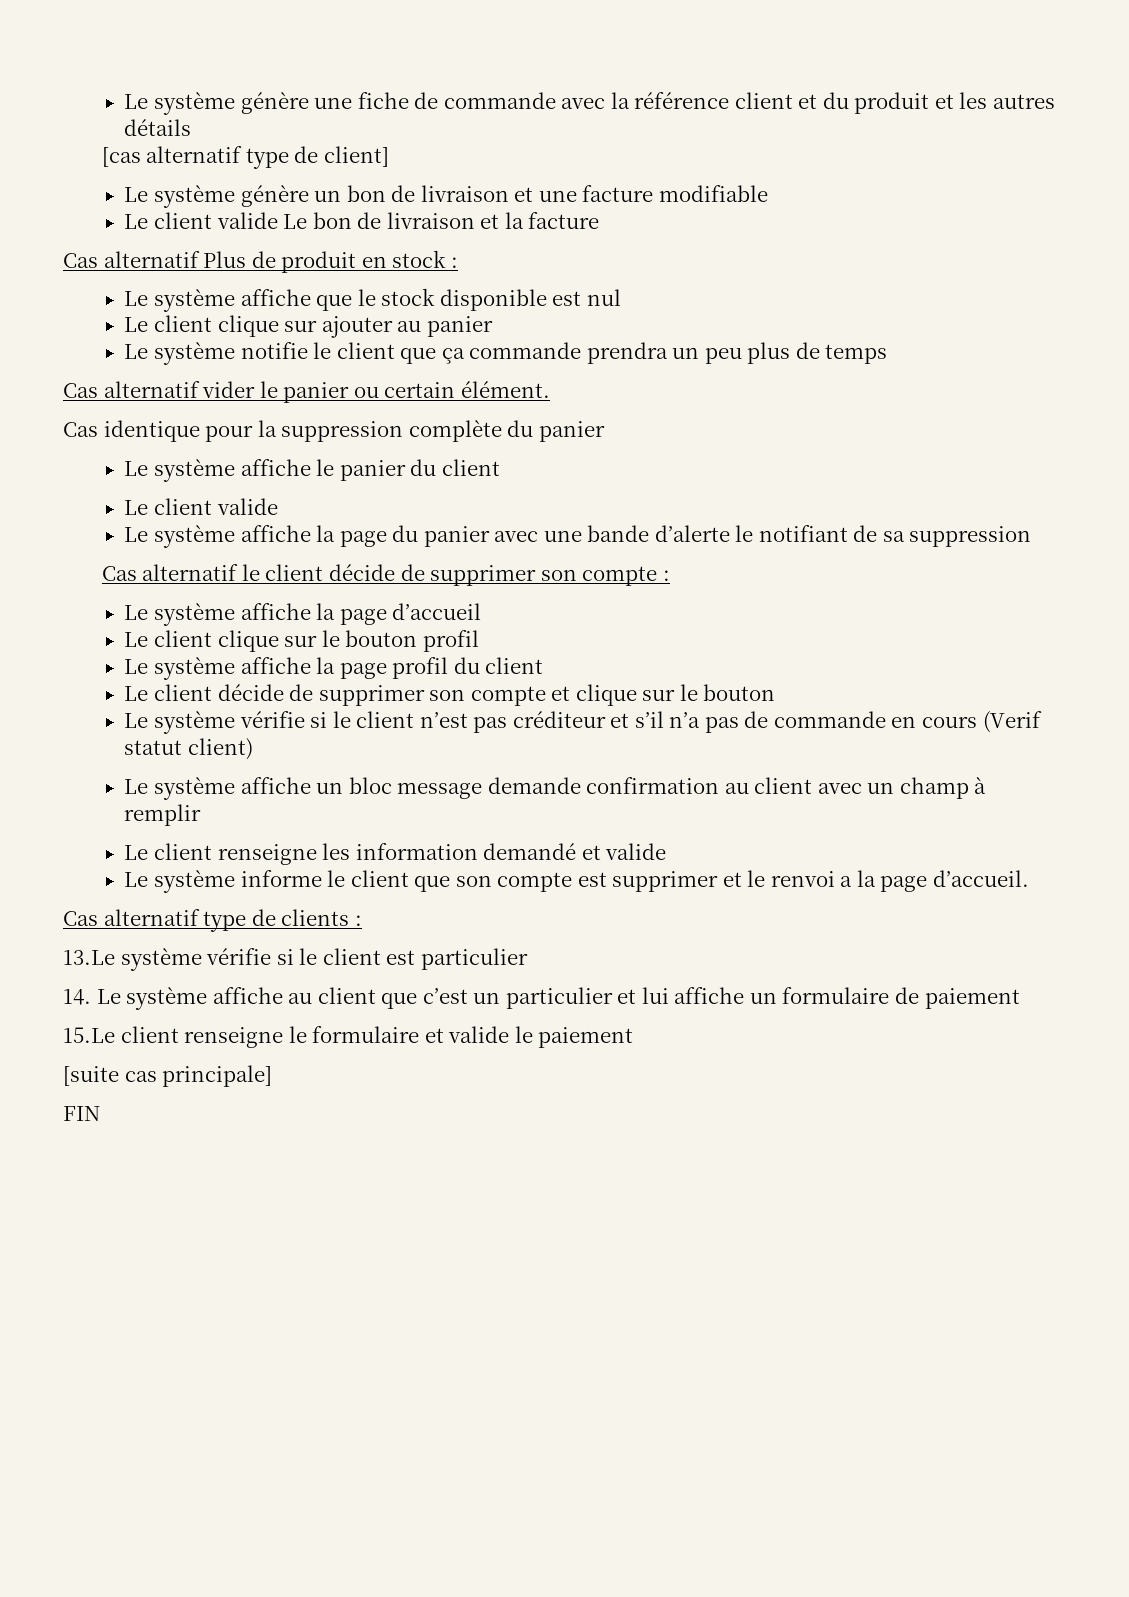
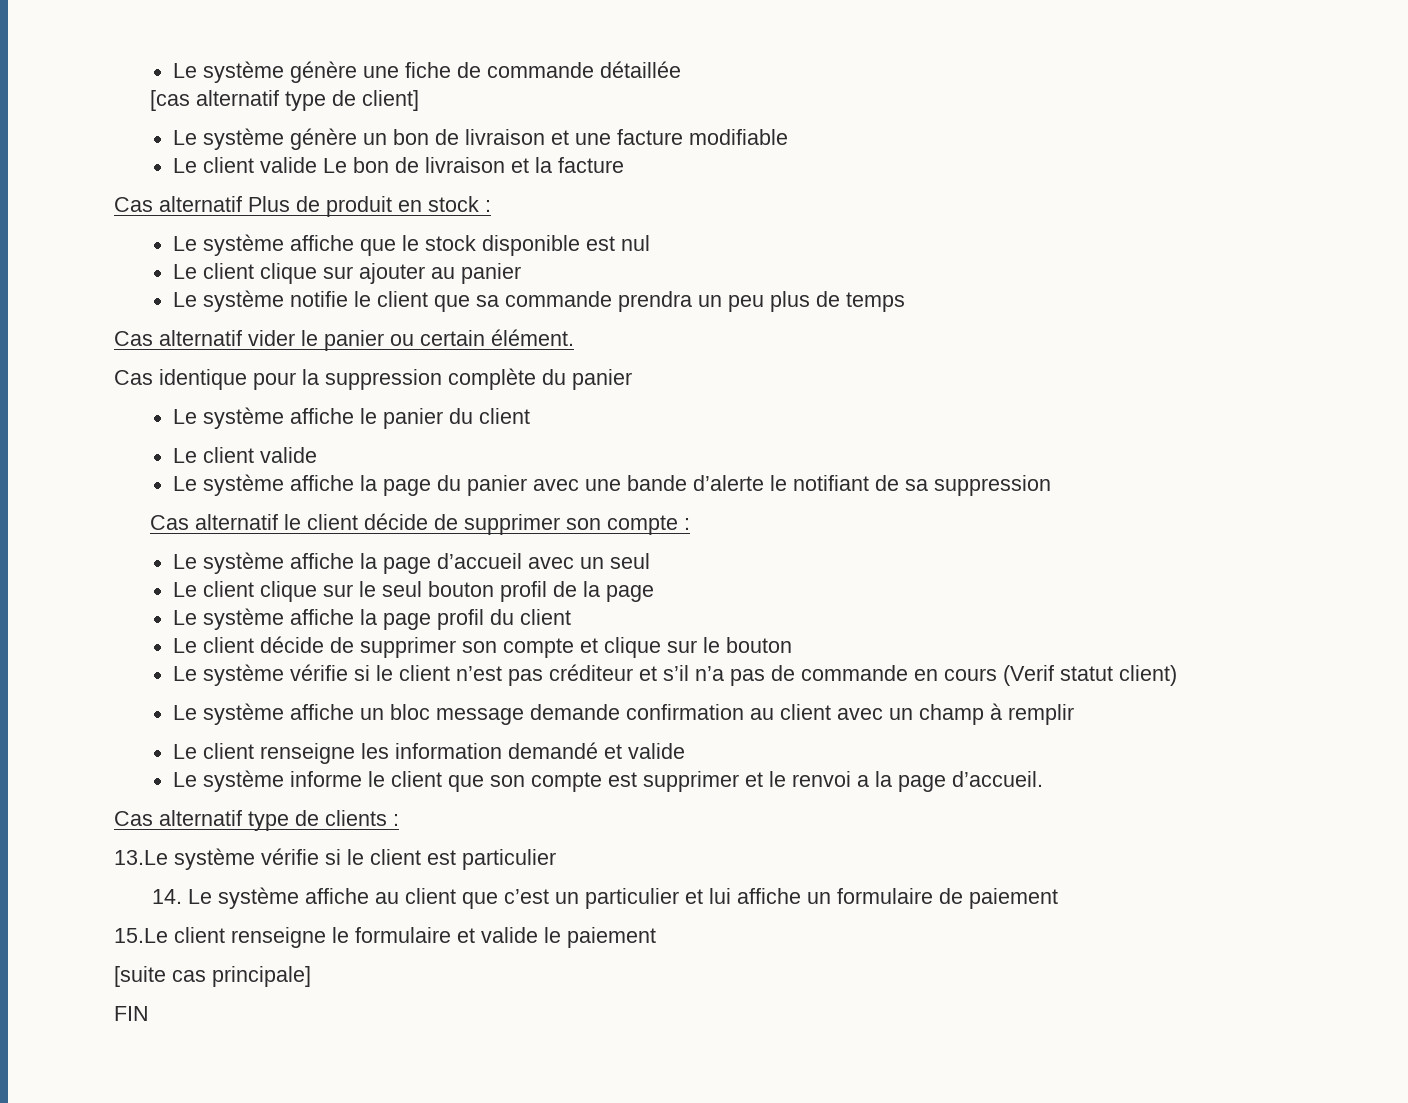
[561,92,1055,114] [124,119,192,136] avec la référence client et du produit et les autres détails -> [600,61,682,78] détaillée
[441,348,465,364] ça -> [476,295,500,307] sa
(482, 611) none -> [528,553,651,569] avec un seul
(340, 638) none -> [382,581,423,597] seul
(479, 641) none -> [553,581,655,602] de la page

